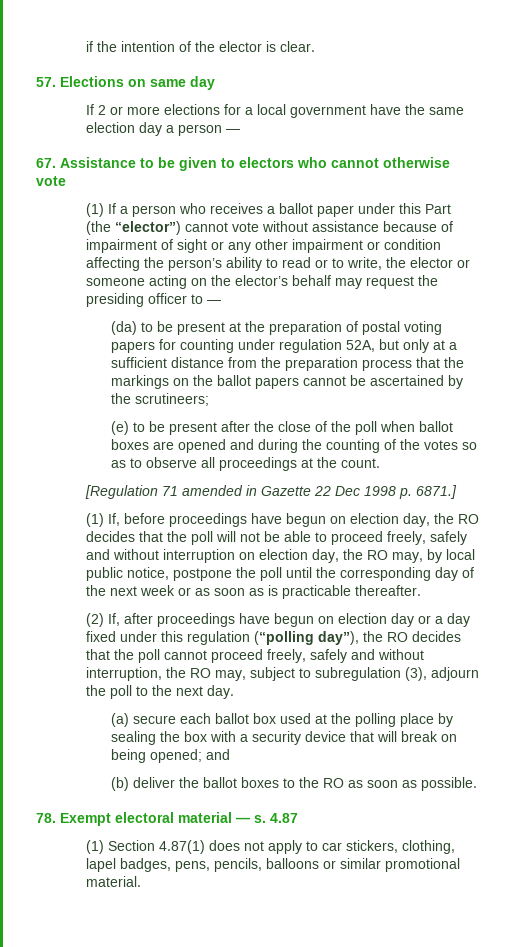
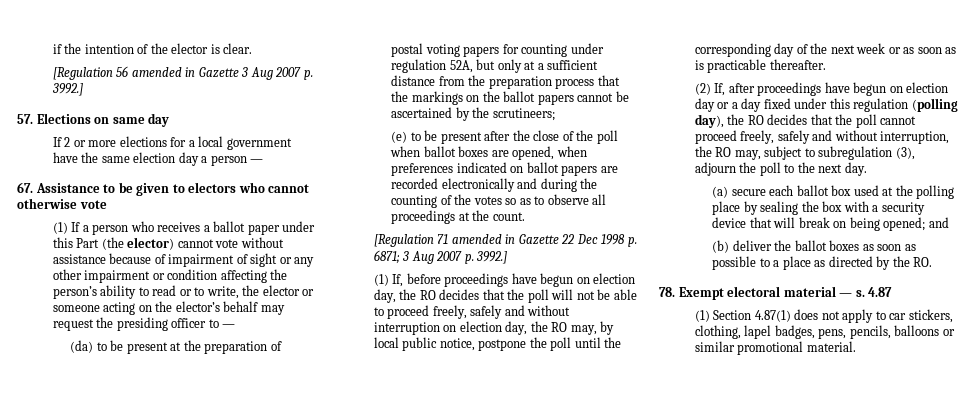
(315, 46) none -> [52,66,313,80] [51,83,83,96] // [Regulation 56 amended in Gazette 3 Aug 2007 p. 3992.]
[114,221,181,235] “elector”) -> [127,237,175,250] elector)
[177,439,226,453] opened -> [512,146,587,160] [391,162,618,176] [391,178,515,192] opened, when preferences indicated on ballot papers are recorded electronically
[415,485,457,499] 6871.] -> [373,250,508,264] 6871; 3 Aug 2007 p. 3992.]
[253,631,359,645] (“polling day”), -> [911,98,958,112] [694,114,724,128] (polling day),
[282,777,477,791] to the RO as soon as possible. -> [862,244,916,251] [712,256,933,270] as soon as possible to a place as directed by the RO.

